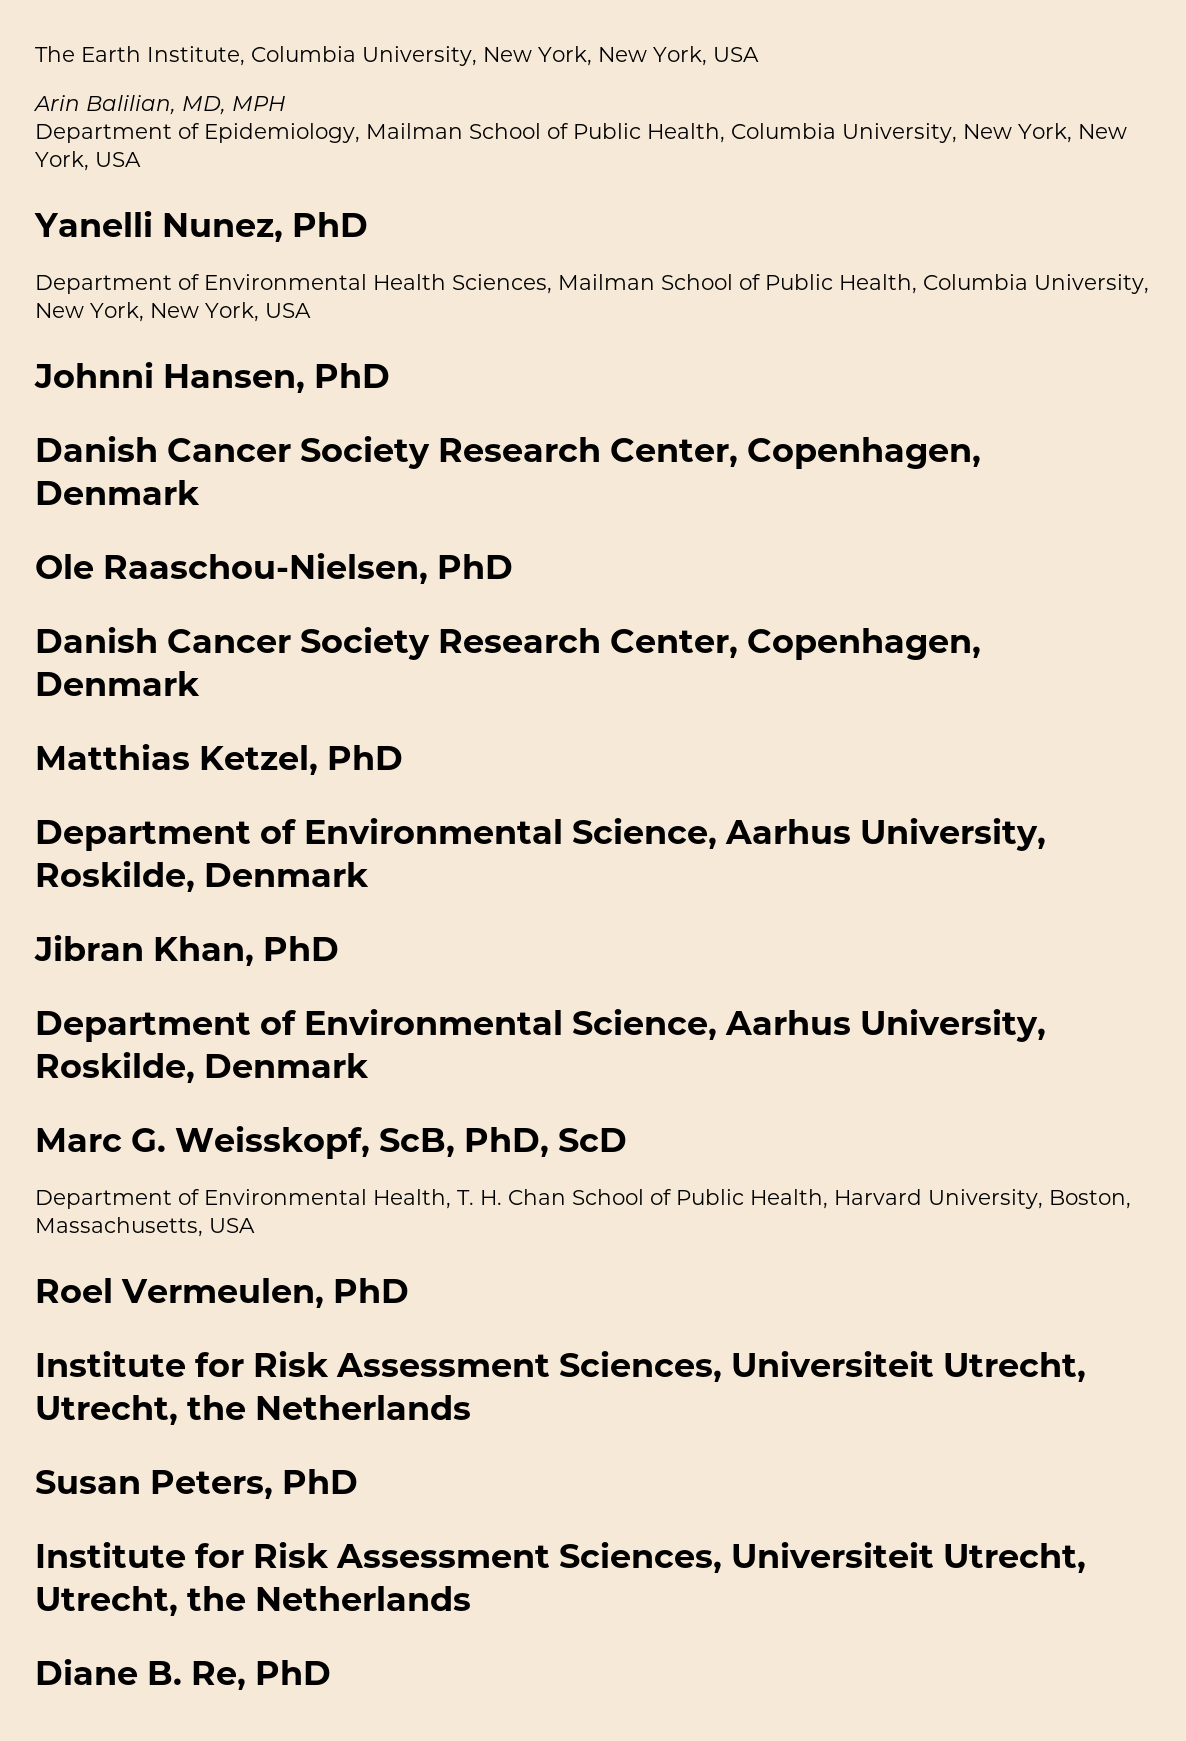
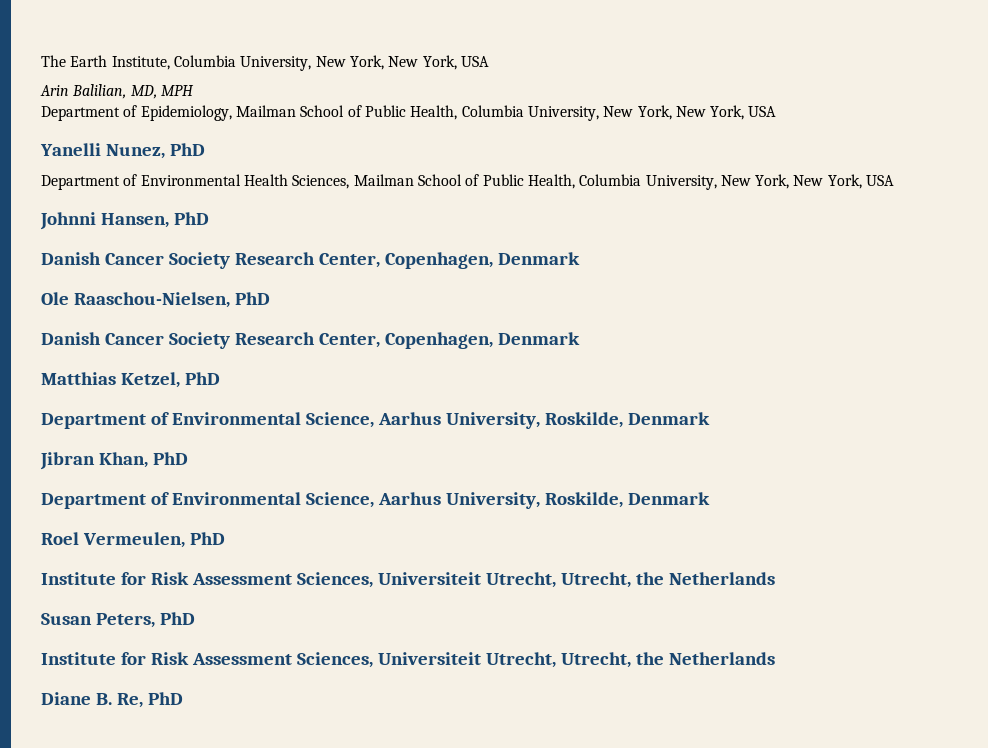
[35,1126,628,1159] [35,1189,1131,1209] [35,1217,255,1237] // Marc G. Weisskopf, ScB, PhD, ScD // Department of Environmental Health, T. H. Chan School of Public Health, Harvard University, Boston, Massachusetts, USA -> (710, 498) none

